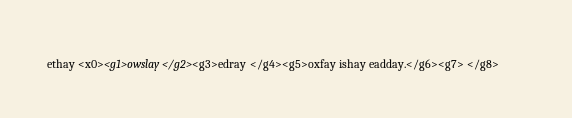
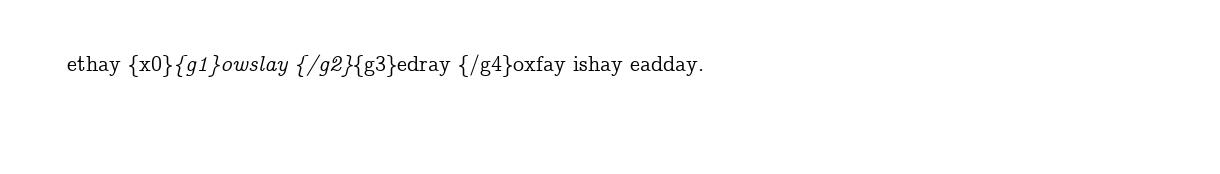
[78,59,500,71] <x0><g1>owslay </g2><g3>edray </g4><g5>oxfay ishay eadday.</g6><g7> </g8> -> [128,54,704,77] {x0}{g1}owslay {/g2}{g3}edray {/g4}oxfay ishay eadday.

